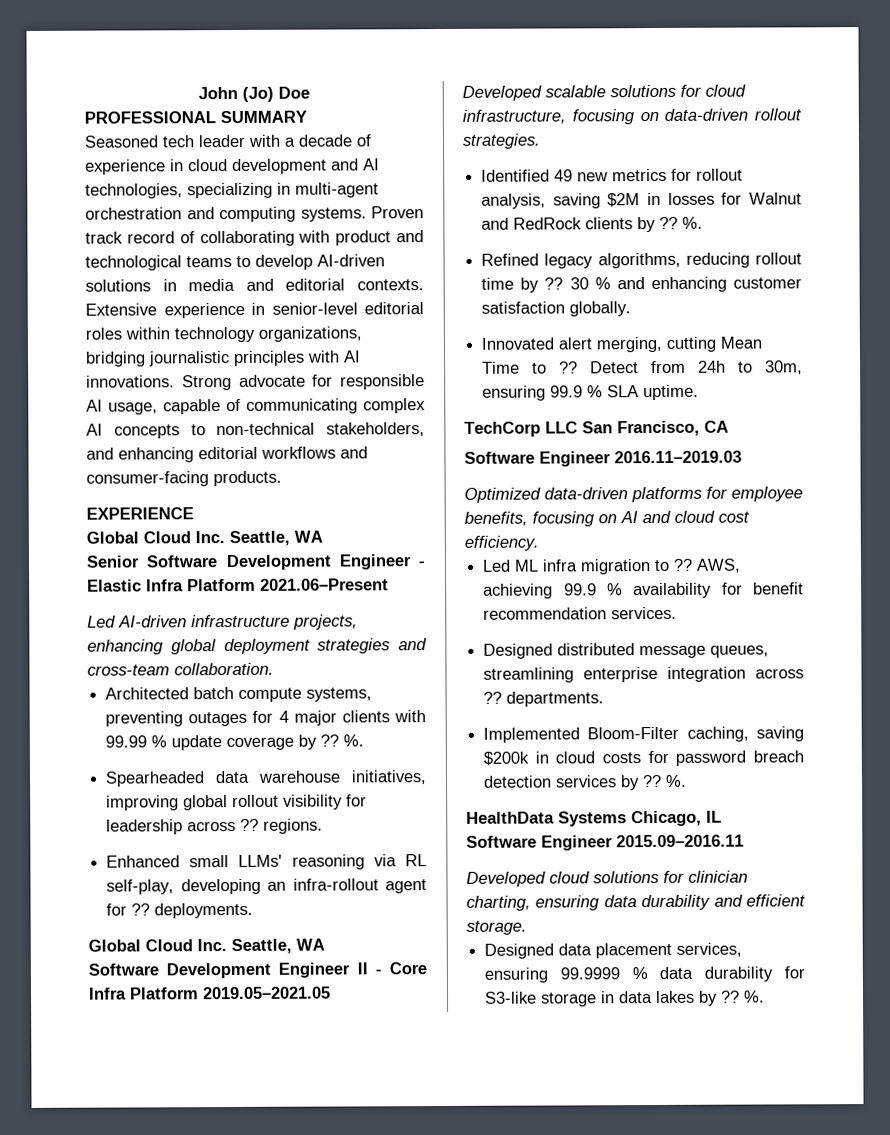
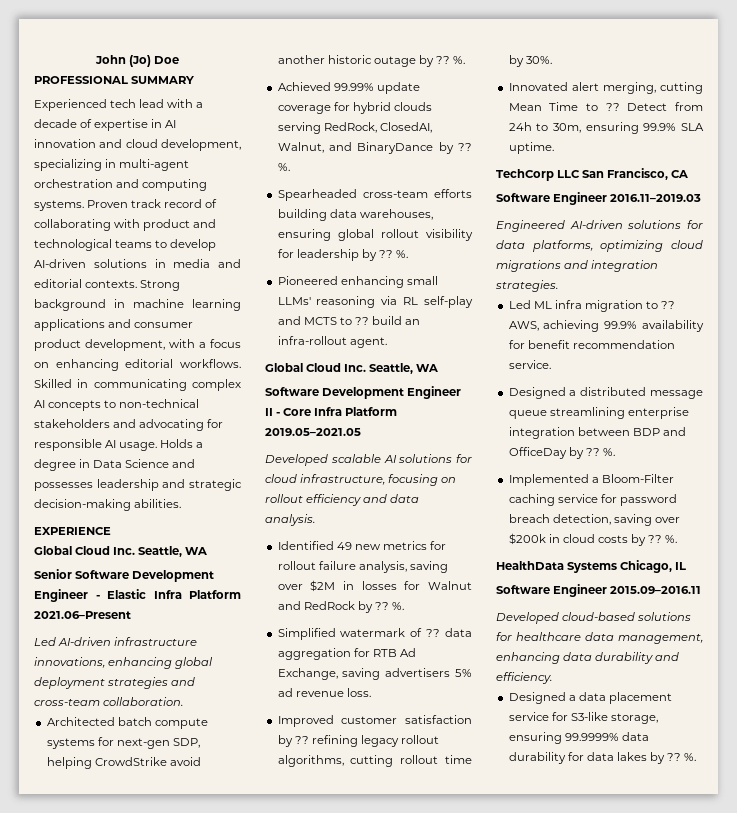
[84,134,246,148] Seasoned tech leader -> [34,99,165,111] Experienced tech lead
[85,158,380,175] [85,183,183,199] experience in cloud development and AI technologies, -> [94,119,177,131] [34,139,241,151] expertise in AI innovation and cloud development,
[85,302,424,319] [85,326,362,343] [85,350,361,367] [86,374,425,391] [86,398,241,415] Extensive experience in senior-level editorial roles within technology organizations, bridging journalistic principles with AI innovations. Strong advocate for responsible AI usage, capable of -> [140,280,181,291] [34,299,241,311] [34,319,194,331] [34,339,241,351] [34,359,241,371] [34,379,89,388] Strong background in machine learning applications and consumer product development, with a focus on enhancing editorial workflows. Skilled in
[326,422,425,437] [86,446,368,463] [86,470,282,487] stakeholders, and enhancing editorial workflows and consumer-facing products. -> [34,419,224,431] [34,439,204,451] [34,459,196,471] [34,479,242,491] [34,499,182,511] stakeholders and advocating for responsible AI usage. Holds a degree in Data Science and possesses leadership and strategic decision-making abilities.
[293,614,358,630] projects, -> [34,657,105,668] innovations,
[306,687,373,702] [105,710,427,727] [105,734,365,751] [105,770,428,787] [106,795,180,811] systems, preventing outages for 4 major clients with 99.99 % update coverage by ?? %. // Spearheaded data warehouse initiatives, improving -> [46,737,200,749] [46,757,201,769] [277,55,466,67] [277,82,420,94] [277,102,432,114] [277,122,432,134] [277,142,472,154] [277,163,290,171] [277,189,472,201] [277,209,433,221] [277,229,331,241] systems for next-gen SDP, helping CrowdStrike avoid another historic outage by ?? %. // Achieved 99.99% update coverage for hybrid clouds serving RedRock, ClosedAI, Walnut, and BinaryDance by ?? %. // Spearheaded cross-team efforts building data warehouses, ensuring
[187,818,324,834] [106,855,181,868] across ?? regions. // Enhanced -> [361,249,409,261] [277,276,404,288] by ?? %. // Pioneered enhancing
[106,878,427,895] [106,902,254,919] self-play, developing an infra-rollout agent for ?? deployments. -> [424,296,473,308] [277,316,421,325] [277,336,387,348] self-play and MCTS to ?? build an infra-rollout agent.
(606, 91) none -> [383,455,397,463] AI
[664,108,802,121] [462,133,541,149] data-driven rollout strategies. -> [265,494,420,506] [265,514,315,526] rollout efficiency and data analysis.
(744, 174) none -> [318,561,356,570] failure
(601, 201) none -> [277,584,303,590] over
[585,216,704,233] [481,252,802,269] [481,276,802,293] [481,301,632,317] clients by ?? %. // Refined legacy algorithms, reducing rollout time by ?? 30 % and enhancing customer satisfaction globally. -> [357,601,405,613] [277,628,472,640] [277,648,416,660] [277,668,472,680] [277,688,371,697] [277,715,472,727] [277,735,440,747] [277,755,472,767] [508,55,552,67] by ?? %. // Simplified watermark of ?? data aggregation for RTB Ad Exchange, saving advertisers 5% ad revenue loss. // Improved customer satisfaction by ?? refining legacy rollout algorithms, cutting rollout time by 30%.
[550,385,604,398] 99.9 % -> [643,123,677,131] 99.9%
[464,486,803,503] [464,510,750,527] [464,535,539,551] Optimized data-driven platforms for employee benefits, focusing on AI and cloud cost efficiency. -> [496,220,703,232] [496,240,703,252] [496,260,659,272] [495,280,558,292] Engineered AI-driven solutions for data platforms, optimizing cloud migrations and integration strategies.
[563,583,623,596] 99.9 % -> [604,321,638,329] 99.9%
[611,606,678,620] [483,643,554,659] services. // Designed -> [508,360,551,369] [508,387,577,399] service. // Designed a
[710,645,770,658] queues, -> [508,410,547,419] queue
[755,668,804,679] [483,691,605,707] [483,726,804,743] [483,750,804,766] [483,775,618,788] across ?? departments. // Implemented Bloom-Filter caching, saving $200k in cloud costs for password breach detection services -> [577,427,686,436] [508,447,615,459] [508,474,674,486] [508,494,677,506] [508,514,680,526] [508,533,628,545] between BDP and OfficeDay by ?? %. // Implemented a Bloom-Filter caching service for password breach detection, saving over $200k in cloud costs
[549,870,748,884] [466,895,601,911] cloud solutions for clinician charting, ensuring -> [562,612,692,621] [496,632,703,644] [496,652,560,664] cloud-based solutions for healthcare data management, enhancing
[746,894,806,907] [466,920,527,935] [484,943,555,959] efficient storage. // Designed -> [496,672,552,684] [508,692,576,704] efficiency. // Designed a
[676,942,743,957] [484,966,805,983] [484,991,616,1007] services, ensuring 99.9999 % data durability for S3-like storage in -> [508,712,658,724] [508,732,649,744] [508,752,584,764] service for S3-like storage, ensuring 99.9999% data durability for

